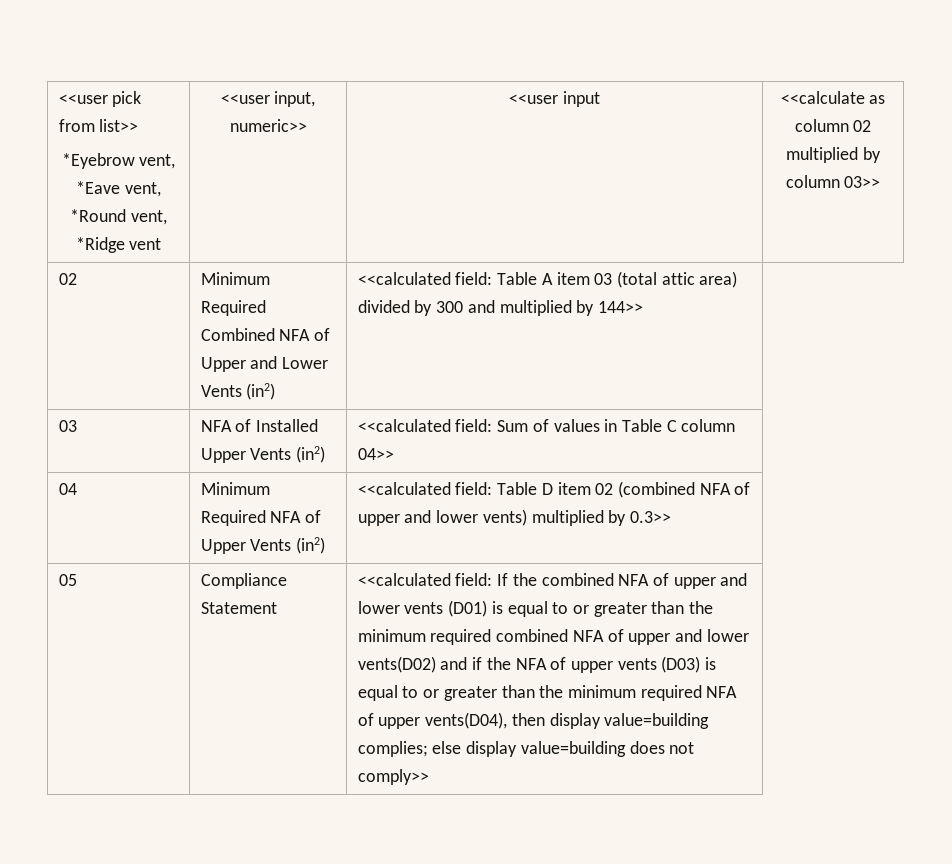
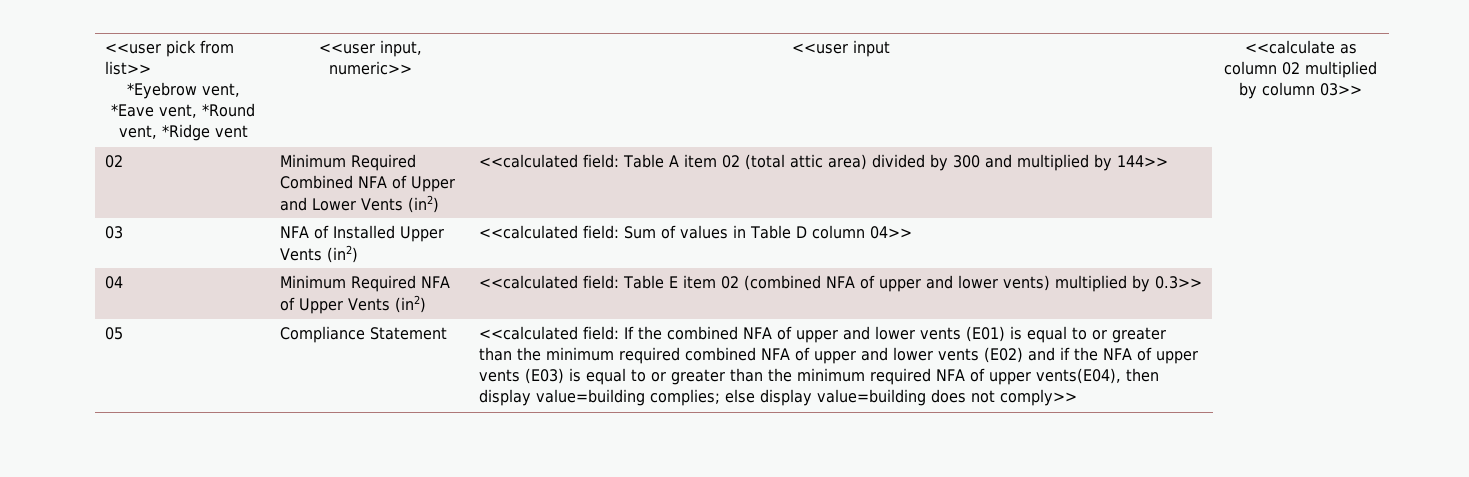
[594,273,613,285] 03 -> [721,155,740,168] 02
[666,420,677,432] C -> [795,226,807,238] D
[541,483,553,495] D -> [668,276,678,288] E
[448,600,488,617] (D01) -> [965,326,1005,342] (E01)
[357,656,436,673] vents(D02) -> [937,347,1023,363] vents (E02)
[661,656,701,673] (D03) -> [524,368,564,384] (E03)
[425,712,508,729] vents(D04), -> [1035,368,1121,384] vents(E04),

